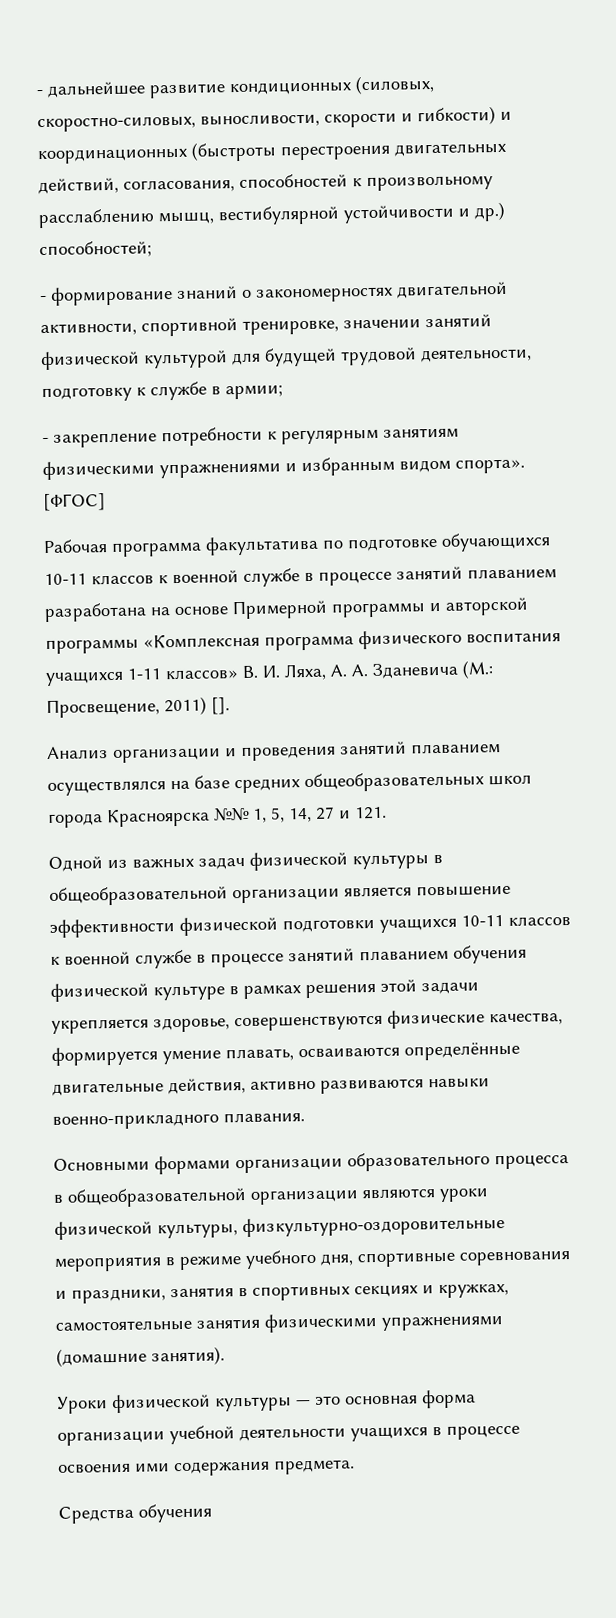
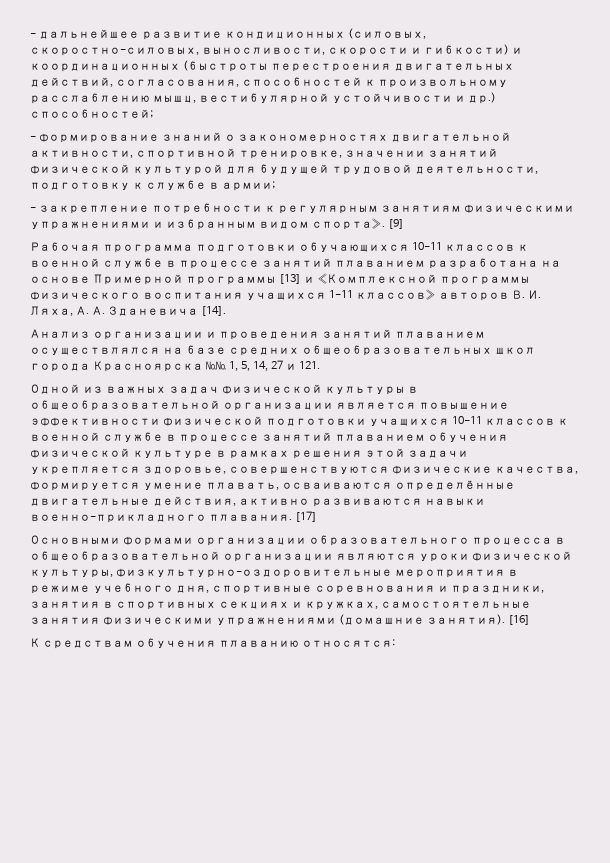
[43,493,106,512] [ФГОС] -> [387,219,404,229] [9]
[205,535,438,556] факультатива по подготовке -> [195,244,296,252] подготовки
[429,597,529,616] [45,633,354,655] и авторской программы «Комплексная программа -> [278,273,530,285] [13] и «Комплексной программы
(238, 675) none -> [438,292,509,301] авторов
[462,660,494,679] [46,696,230,719] (М.: Просвещение, 2011) []. -> [200,306,226,316] [14].
(305, 1118) none -> [294,511,317,522] [17]
[56,1389,476,1414] [57,1424,520,1446] [58,1459,355,1477] [58,1503,212,1524] // Уроки физической культуры — это основная форма организации учебной деятельности учащихся в процессе освоения ими содержания предмета. // Средства обучения -> [507,615,530,625] [30,638,395,649] [16] // К средствам обучения плаванию относятся:

